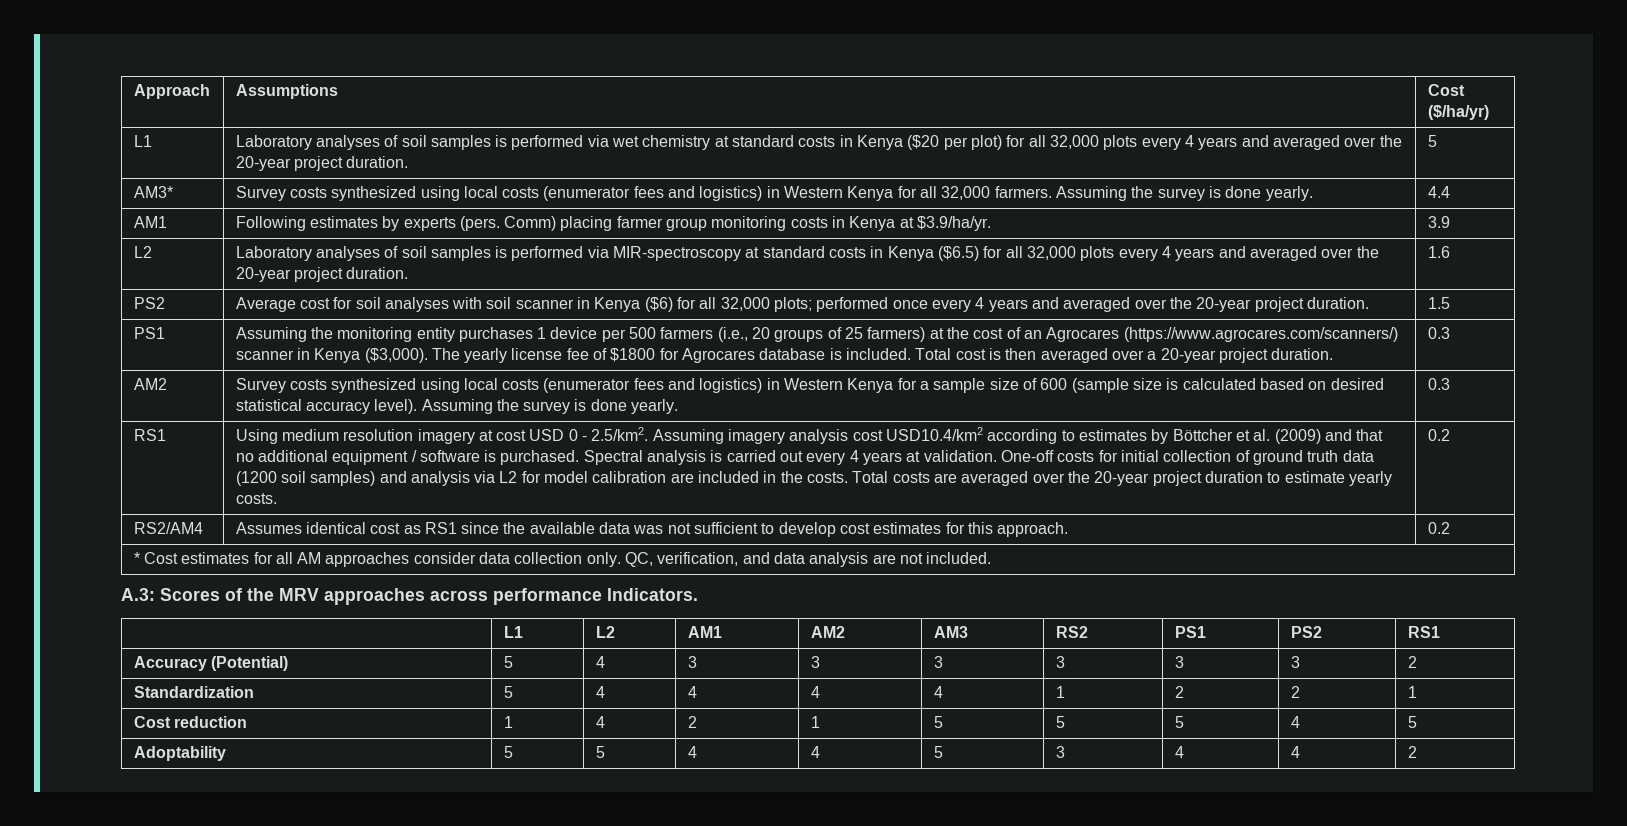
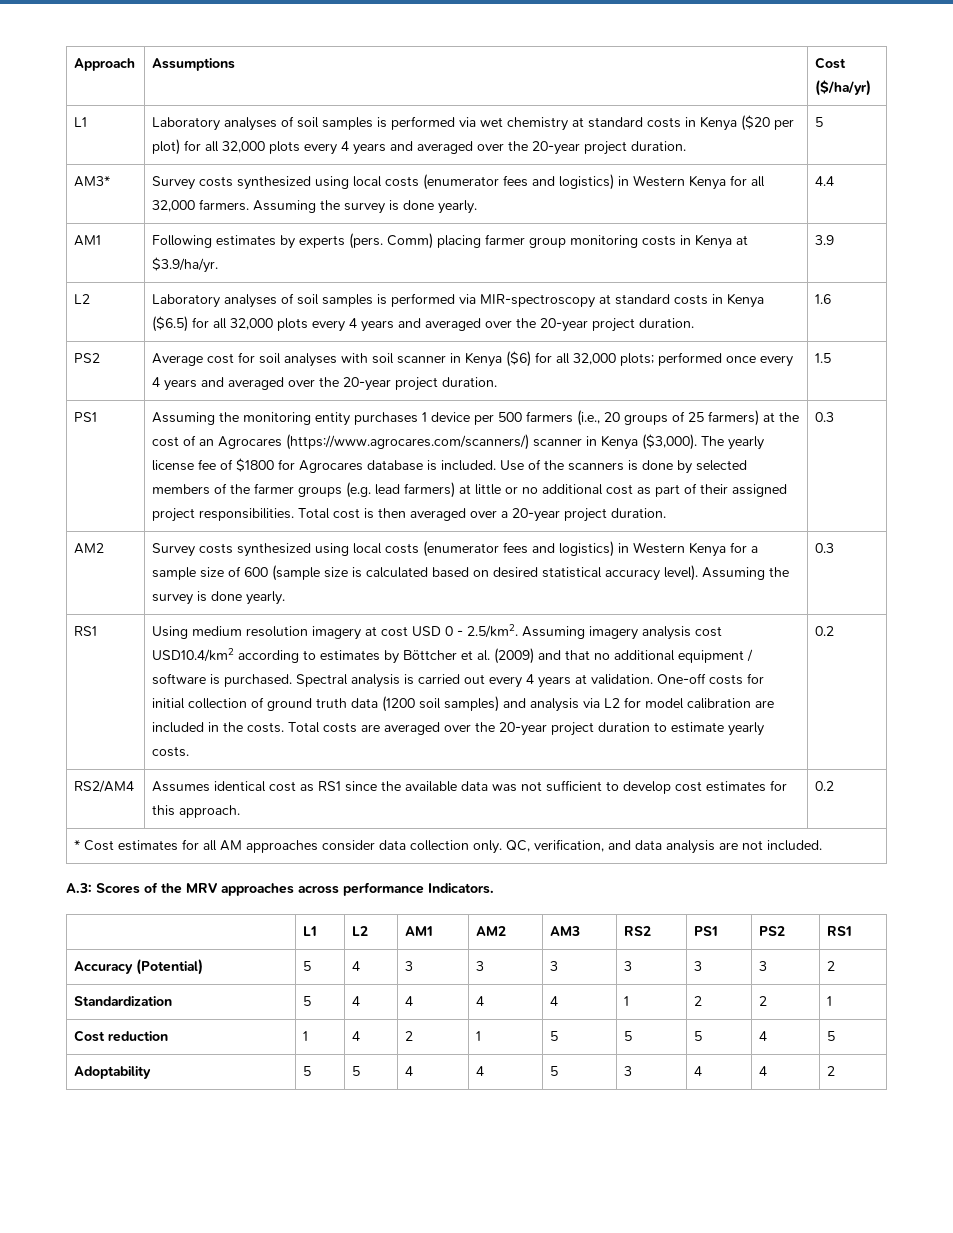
(912, 354) none -> [500,459,748,474] [152,482,788,498] [152,508,295,522] Use of the scanners is done by selected members of the farmer groups (e.g. lead farmers) at little or no additional cost as part of their assigned project responsibilities.

